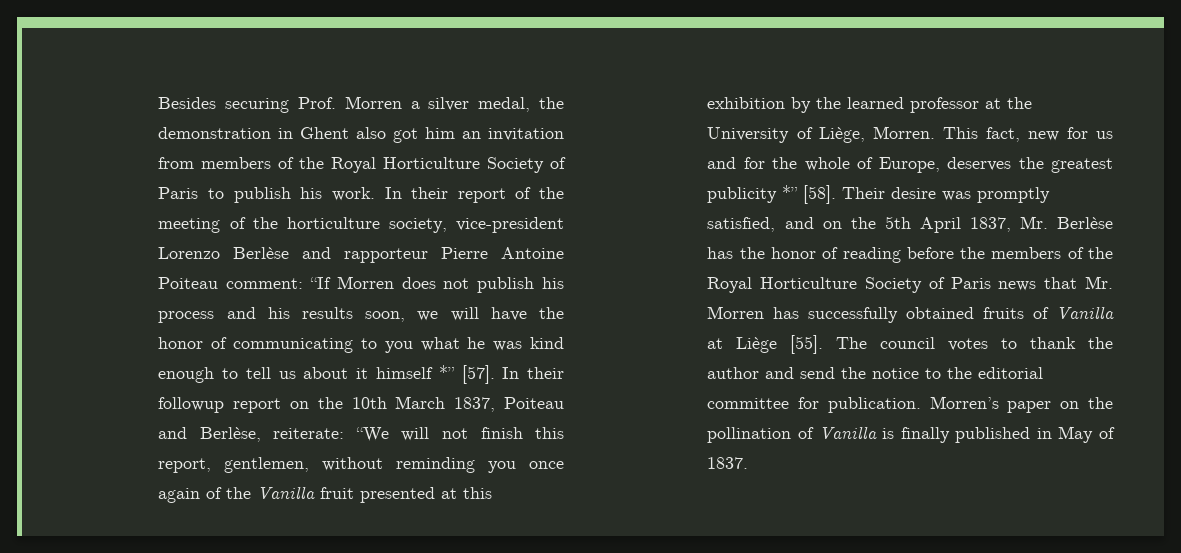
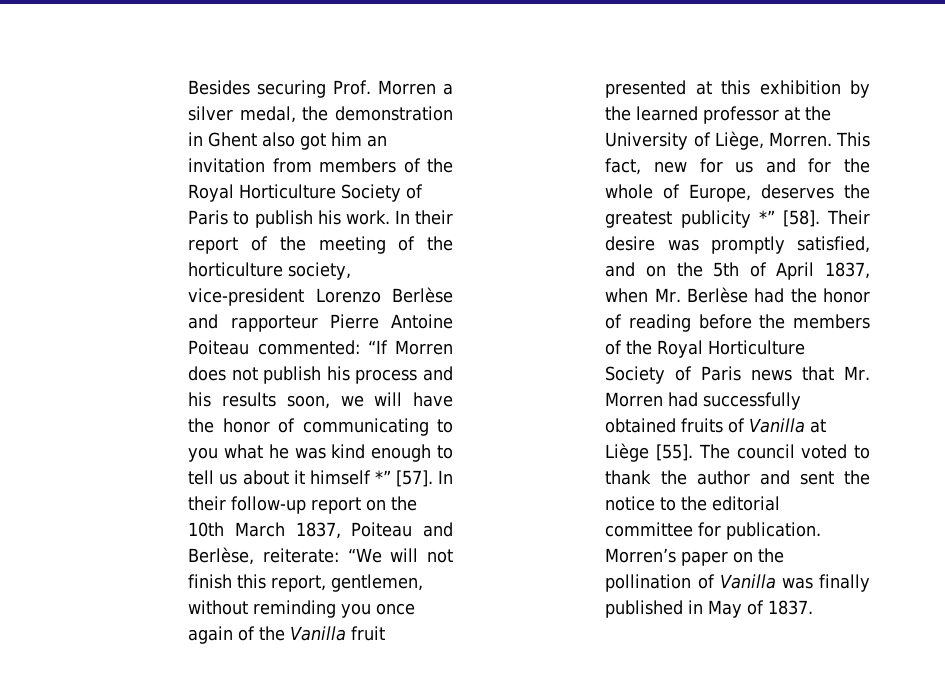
[226,278,304,289] comment: -> [257,340,360,355] commented:
[158,397,225,413] followup -> [231,496,307,514] follow-up
(911, 222) none -> [749,262,767,277] of
(1011, 224) none -> [605,288,649,303] when
[707,247,734,259] has -> [754,288,785,303] had
[773,307,800,319] has -> [668,392,699,407] had
[948,338,989,351] votes -> [801,444,848,459] voted
[800,367,836,379] send -> [799,471,834,485] sent
[882,428,895,439] is -> [781,577,813,589] was

